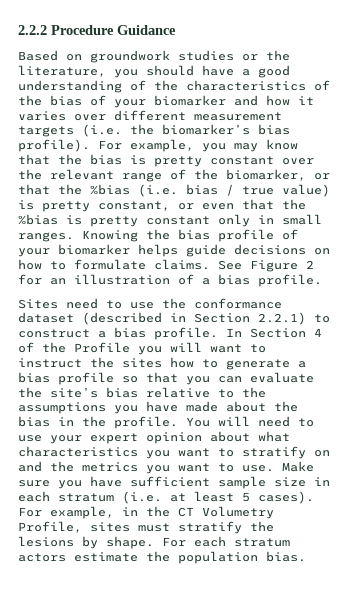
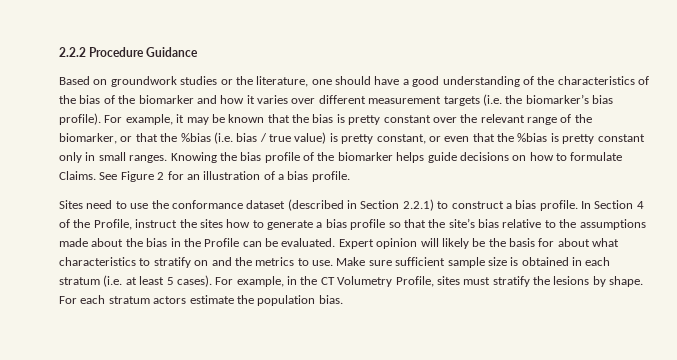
[114,69,138,78] you -> [311,79,332,85] one
[114,99,146,108] your -> [118,95,136,104] the
[202,139,298,152] you may know -> [176,114,265,125] it may be known
[18,248,50,257] your -> [317,152,335,161] the
[154,259,210,270] claims. -> [59,171,96,180] Claims.
[74,342,266,355] Profile you will want to -> [93,219,132,230] Profile,
[186,372,314,385] you can evaluate -> (426, 223) none
[114,401,178,414] you have -> (646, 224) none
[114,416,314,429] [18,432,202,444] profile. You will need to use your expert opinion -> [204,238,555,249] Profile can be evaluated. Expert opinion will likely be the basis for
[146,448,210,459] you want -> (136, 261) none
[146,463,210,474] you want -> (295, 261) none
[58,476,122,489] you have -> (392, 263) none
(306, 482) none -> [510,257,569,266] is obtained

